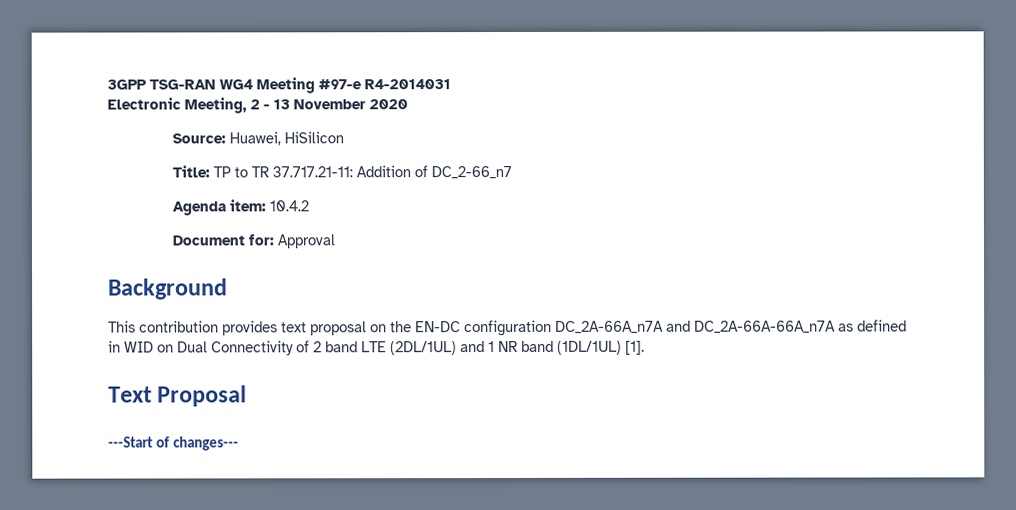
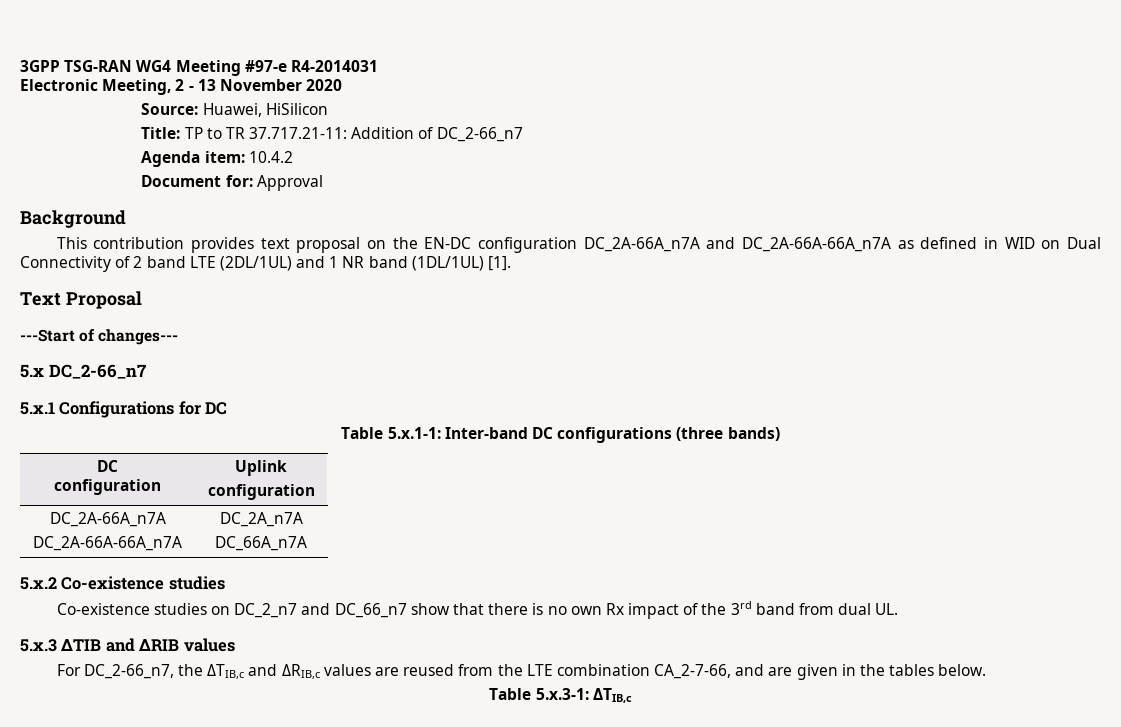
(240, 443) none -> [20,364,146,379] [20,401,228,418] [341,427,780,443] [97,460,118,472] [54,479,161,495] [235,460,287,476] [207,484,315,500] [49,512,166,527] [33,536,182,551] [219,512,303,527] [215,536,307,551] [20,576,225,590] [56,601,899,619] [20,638,235,652] [56,664,987,680] [489,688,632,703] // 5.x DC_2-66_n7 // 5.x.1 Configurations for DC // Table 5.x.1-1: Inter-band DC configurations (three bands) // DC // configuration | Uplink // configuration // DC_2A-66A_n7A // DC_2A-66A-66A_n7A | DC_2A_n7A // DC_66A_n7A // 5.x.2 Co-existence studies // Co-existence studies on DC_2_n7 and DC_66_n7 show that there is no own Rx impact of the 3rd band from dual UL. // 5.x.3 ∆TIB and ∆RIB values // For DC_2-66_n7, the ΔTIB,c and ΔRIB,c values are reused from the LTE combination CA_2-7-66, and are given in the tables below. // Table 5.x.3-1: ΔTIB,c

